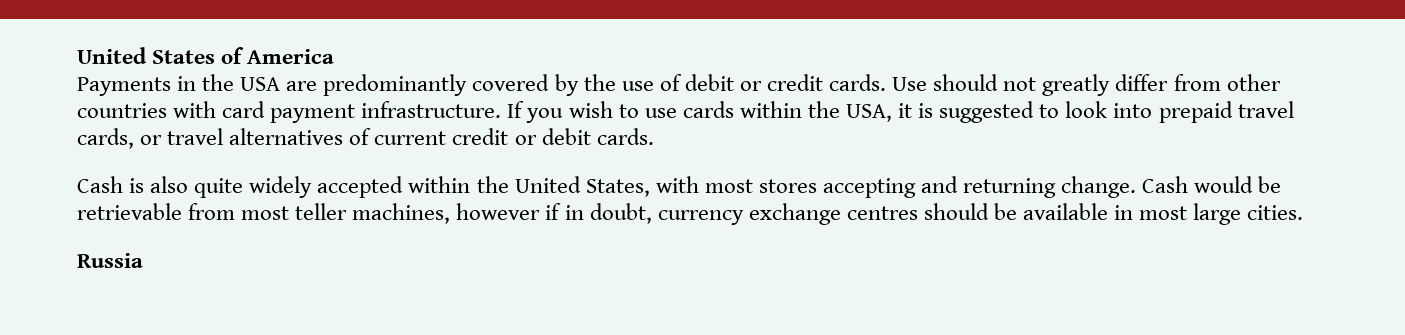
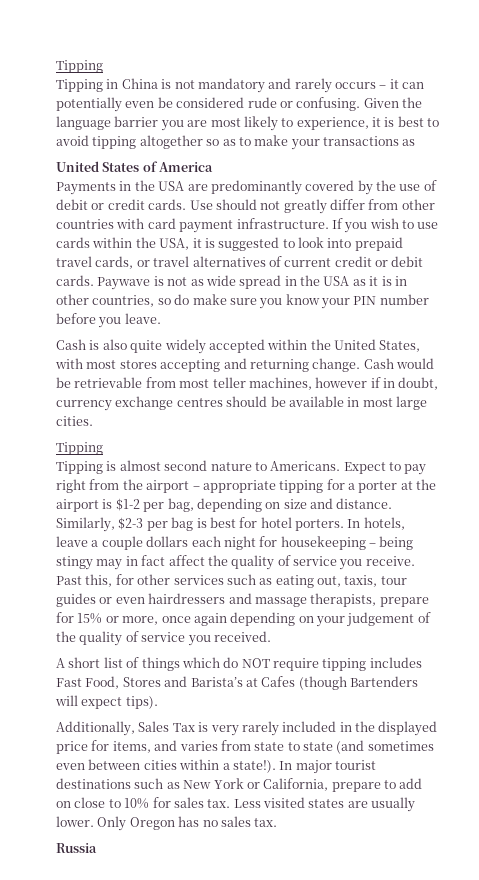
(77, 55) none -> [56,60,103,73] [56,78,425,93] [56,97,422,112] [56,116,440,131] [56,135,416,150] Tipping // Tipping in China is not mandatory and rarely occurs – it can potentially even be considered rude or confusing. Given the language barrier you are most likely to experience, it is best to avoid tipping altogether so as to make your transactions as //
(654, 136) none -> [97,275,407,290] [56,294,429,309] [56,313,161,328] Paywave is not as wide spread in the USA as it is in other countries, so do make sure you know your PIN number before you leave.
(1304, 212) none -> [56,442,103,455] [56,460,427,475] [56,479,437,493] [56,498,393,512] [56,517,405,532] [56,536,414,550] [56,555,415,570] [56,574,407,588] [56,593,429,607] [56,612,431,627] [56,631,271,646] [56,657,422,671] [56,676,418,690] [55,695,158,709] [56,721,438,736] [56,740,434,754] [56,759,376,774] [56,778,423,792] [56,797,416,812] [56,816,278,831] // Tipping // Tipping is almost second nature to Americans. Expect to pay right from the airport – appropriate tipping for a porter at the airport is $1-2 per bag, depending on size and distance. Similarly, $2-3 per bag is best for hotel porters. In hotels, leave a couple dollars each night for housekeeping – being stingy may in fact affect the quality of service you receive. Past this, for other services such as eating out, taxis, tour guides or even hairdressers and massage therapists, prepare for 15% or more, once again depending on your judgement of the quality of service you received. // A short list of things which do NOT require tipping includes Fast Food, Stores and Barista’s at Cafes (though Bartenders will expect tips). // Additionally, Sales Tax is very rarely included in the displayed price for items, and varies from state to state (and sometimes even between cities within a state!). In major tourist destinations such as New York or California, prepare to add on close to 10% for sales tax. Less visited states are usually lower. Only Oregon has no sales tax.

